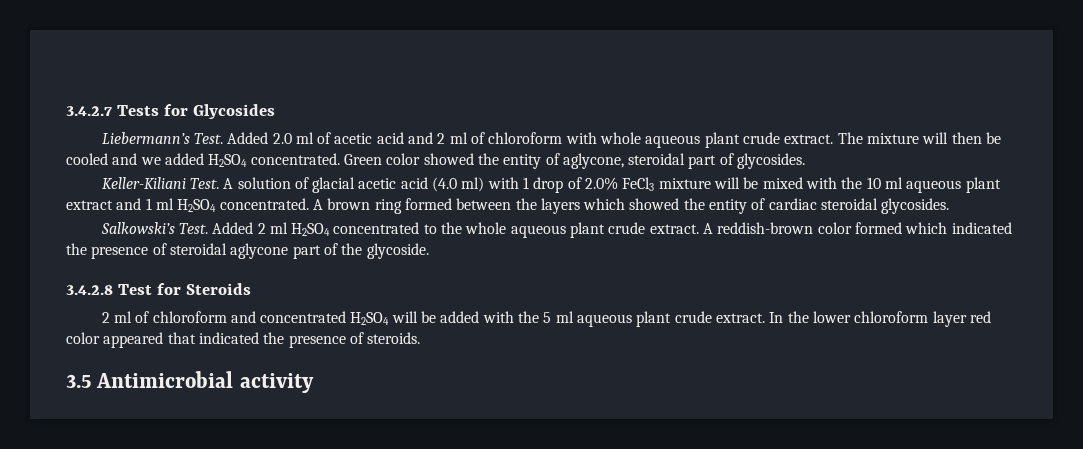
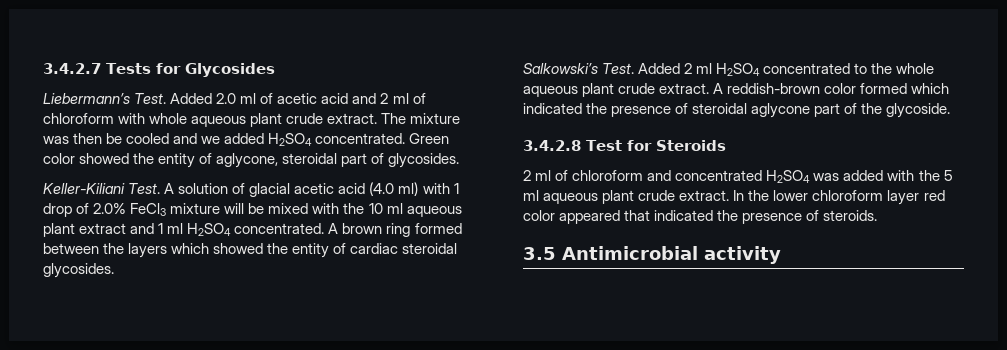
[922,132,949,144] will -> [43,136,69,144] was
[391,311,437,323] will be -> [813,173,840,181] was

